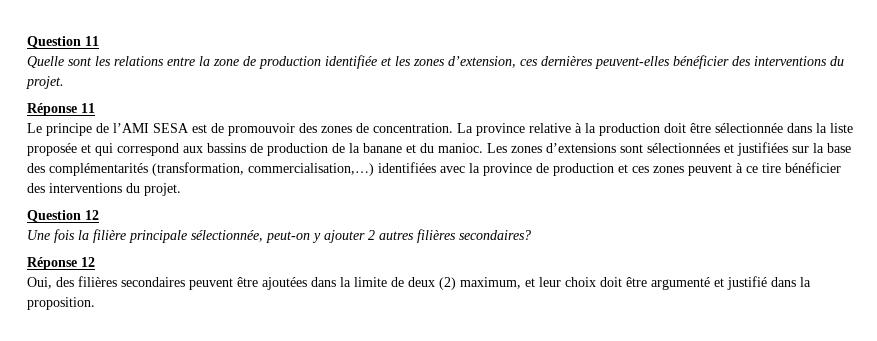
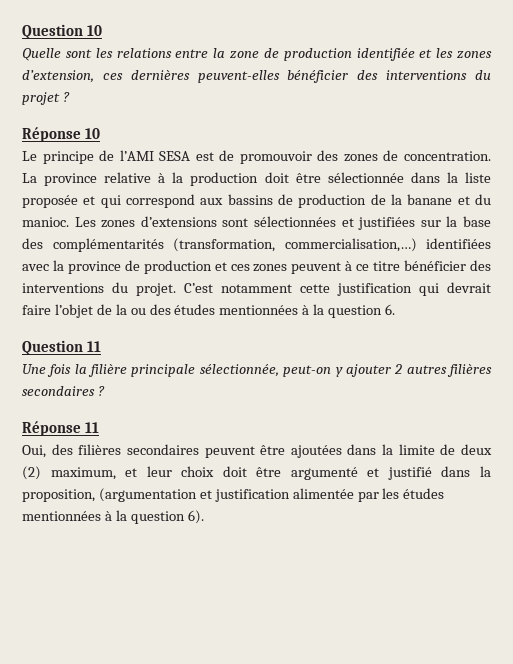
[27,36,99,48] Question 11 -> [22,24,102,39] Question 10
[26,76,64,89] [27,103,95,116] projet. // Réponse 11 -> [22,92,70,105] [22,127,100,142] projet ? // Réponse 10
[762,162,841,173] [27,183,181,196] [27,210,99,222] tire bénéficier des interventions du projet. // Question 12 -> [373,260,491,271] [22,282,491,296] [22,304,396,318] [22,340,101,355] titre bénéficier des interventions du projet. C’est notamment cette justification qui devrait faire l’objet de la ou des études mentionnées à la question 6. // Question 11
[459,230,531,240] [27,257,95,270] secondaires? // Réponse 12 -> [22,386,105,396] [22,421,99,436] secondaires ? // Réponse 11
[27,297,95,310] proposition. -> [22,488,445,502] [22,510,204,524] proposition, (argumentation et justification alimentée par les études mentionnées à la question 6).

